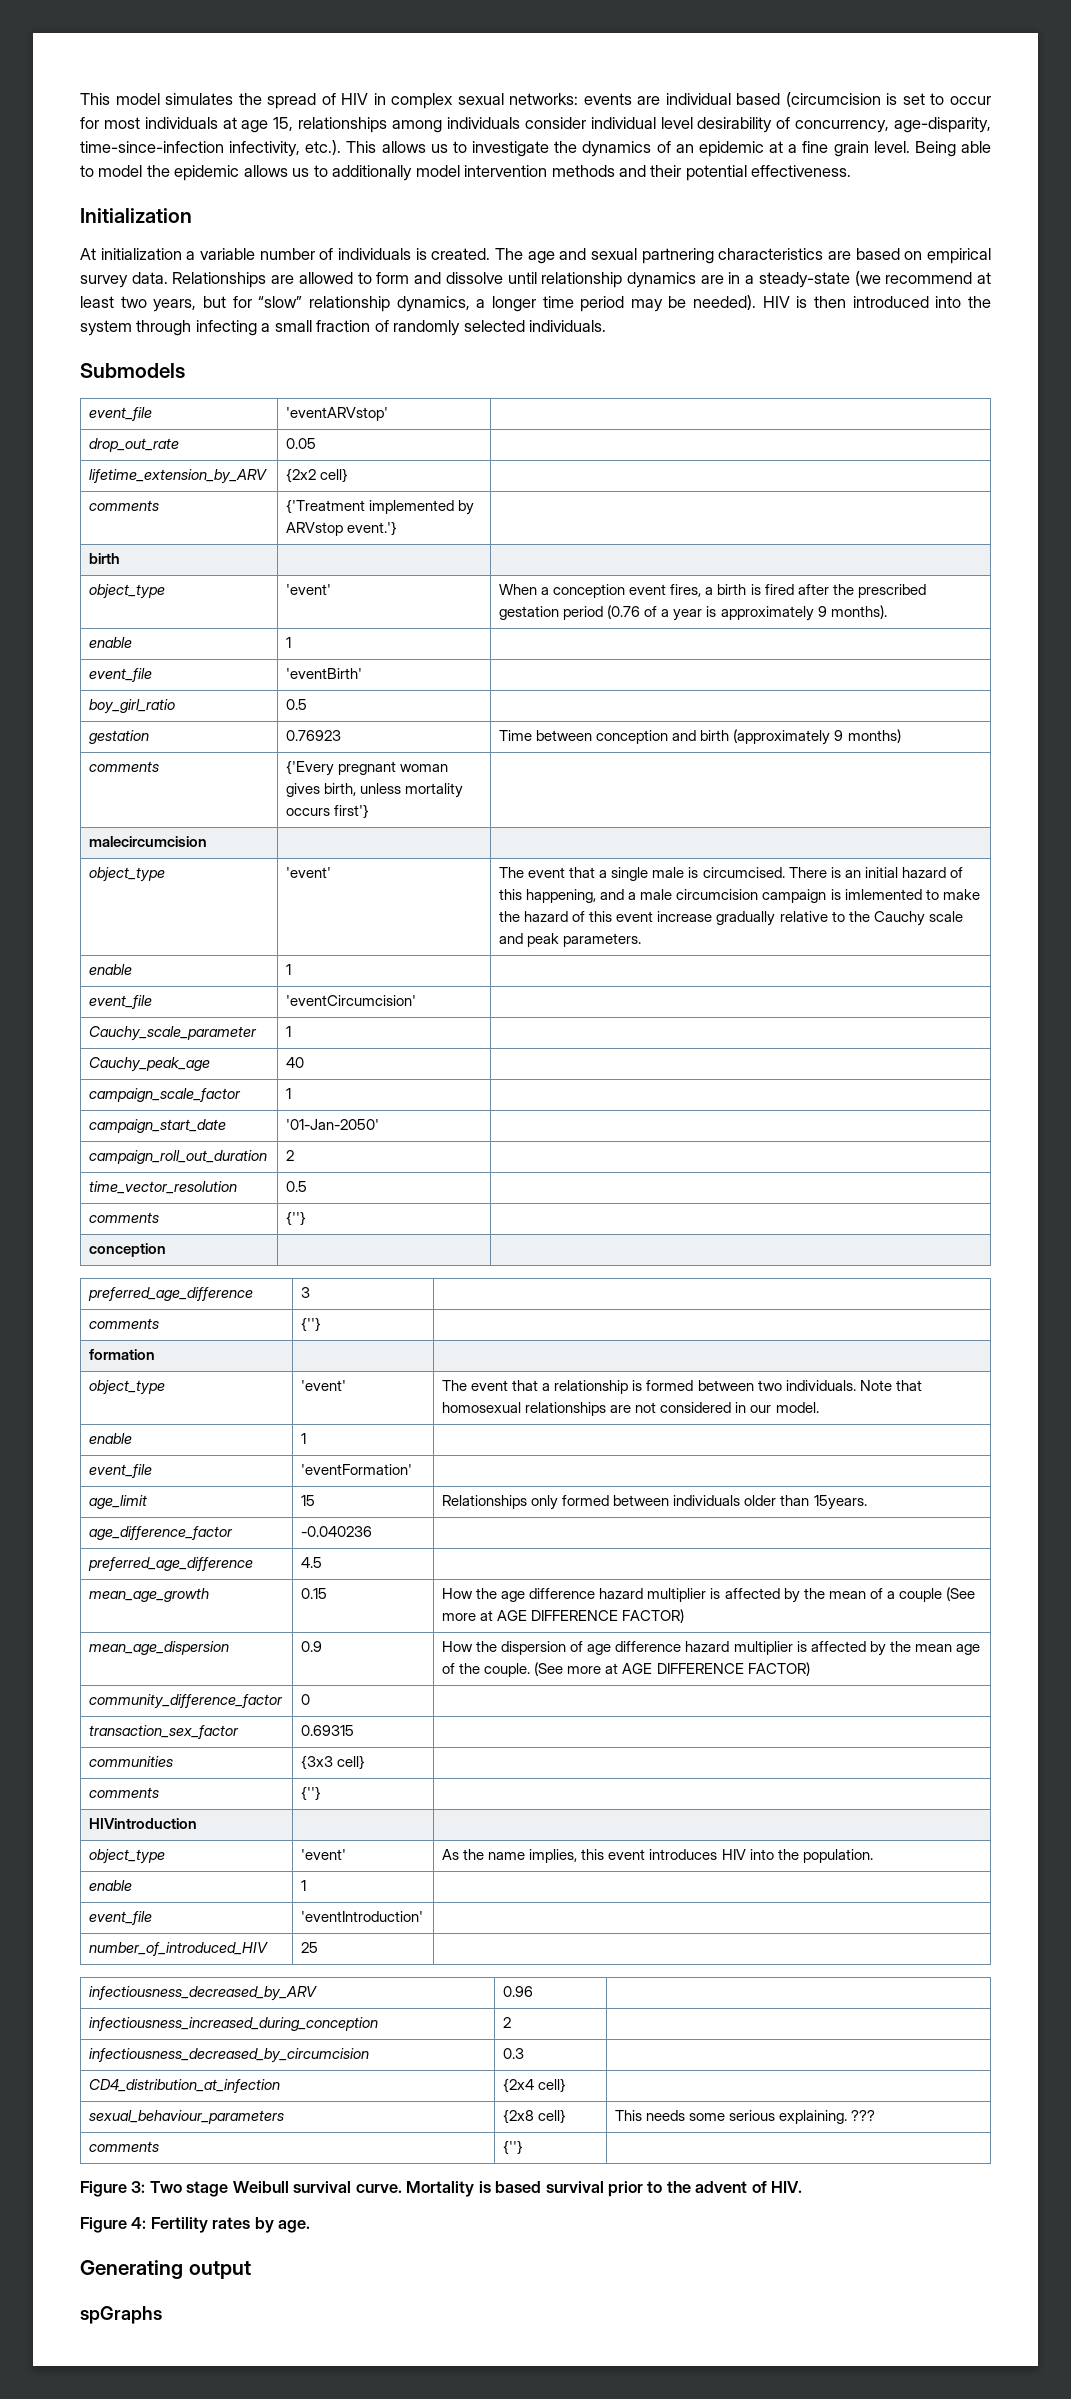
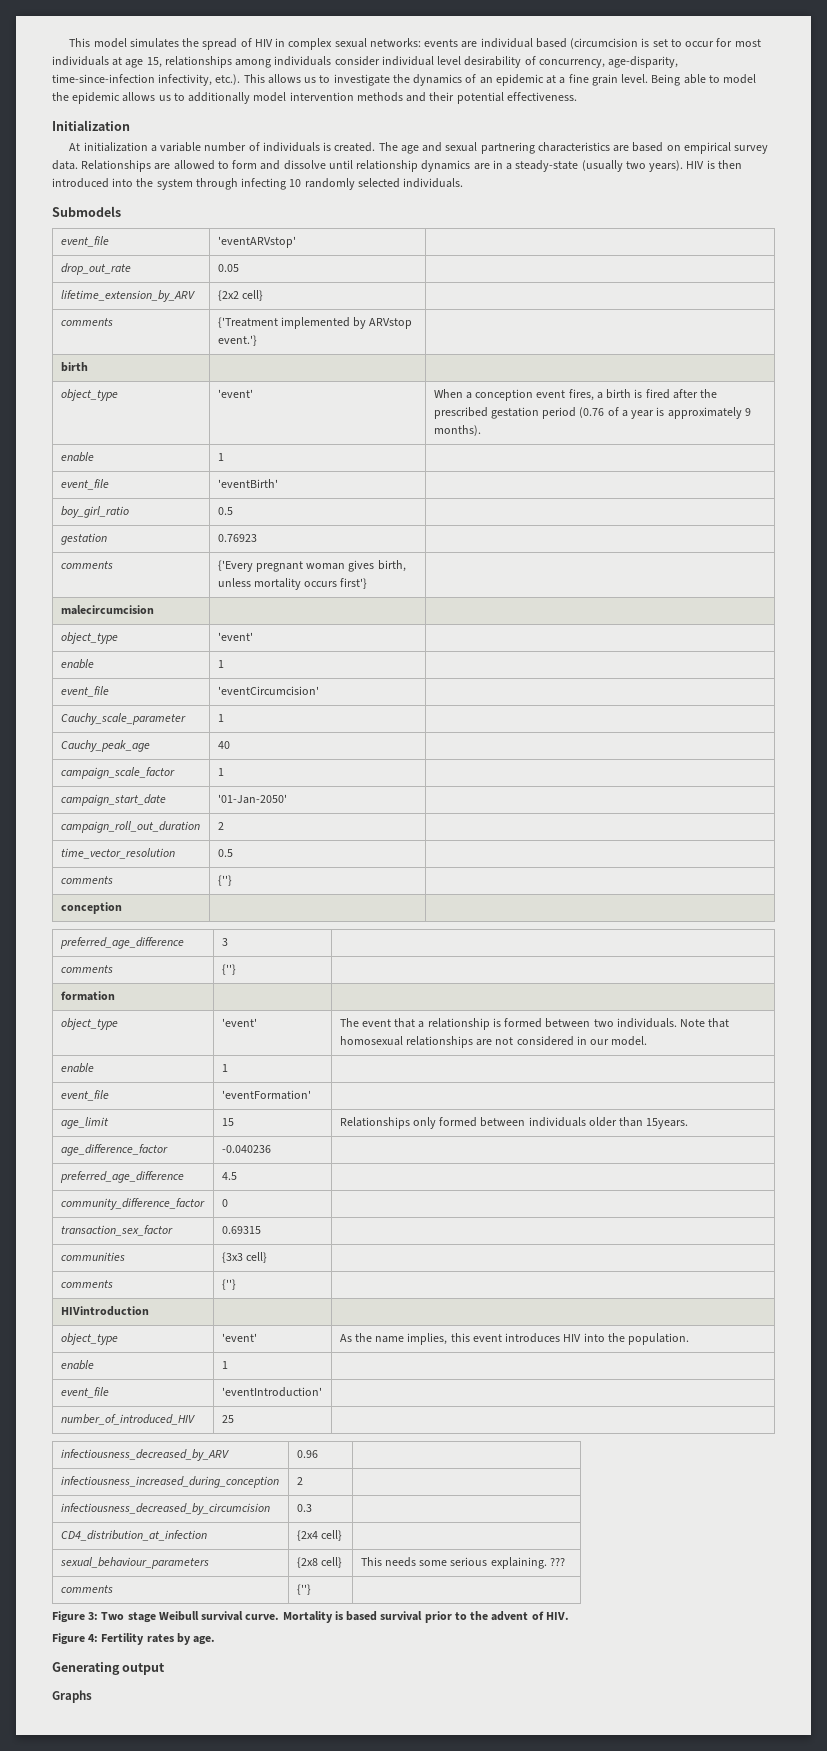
[854,271,991,286] [80,295,757,312] (we recommend at least two years, but for “slow” relationship dynamics, a longer time period may be needed). -> [581,160,684,172] (usually two years).
[261,320,389,332] a small fraction of -> [289,179,302,187] 10
[499,729,901,745] Time between conception and birth (approximately 9 months) -> (257, 538) none
[499,867,963,881] [499,889,980,903] [499,911,963,926] [499,933,642,947] The event that a single male is circumcised. There is an initial hazard of this happening, and a male circumcision campaign is imlemented to make the hazard of this event increase gradually relative to the Cauchy scale and peak parameters. -> (253, 636) none
[89,1588,210,1602] [301,1588,328,1599] [442,1587,975,1603] [442,1609,685,1623] [89,1641,230,1655] [301,1641,323,1652] [442,1641,980,1656] [442,1662,810,1677] // mean_age_growth | 0.15 | How the age difference hazard multiplier is affected by the mean of a couple (See more at AGE DIFFERENCE FACTOR) // mean_age_dispersion | 0.9 | How the dispersion of age difference hazard multiplier is affected by the mean age of the couple. (See more at AGE DIFFERENCE FACTOR) -> (237, 1176) none
[80,2306,162,2324] spGraphs -> [52,1690,92,1703] Graphs

